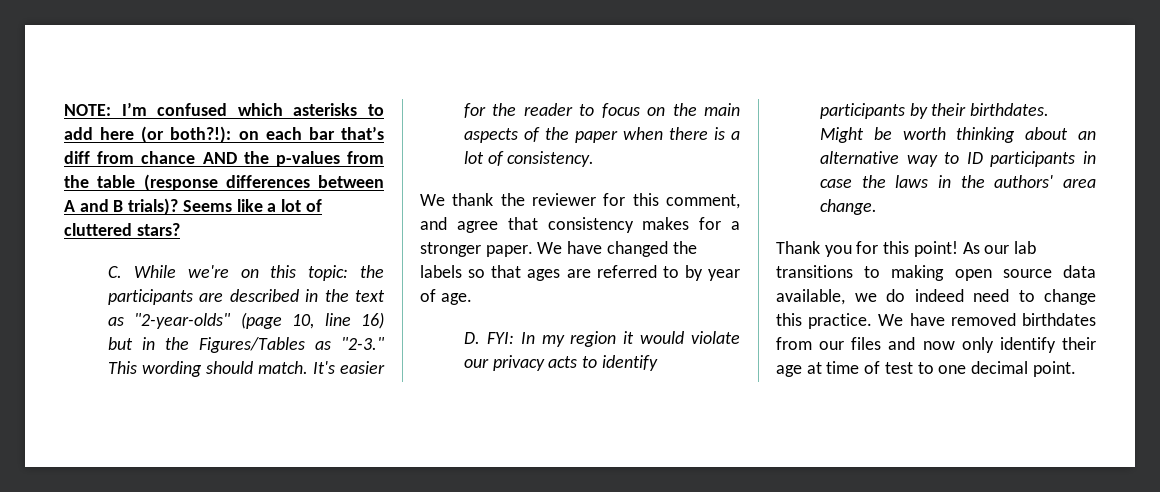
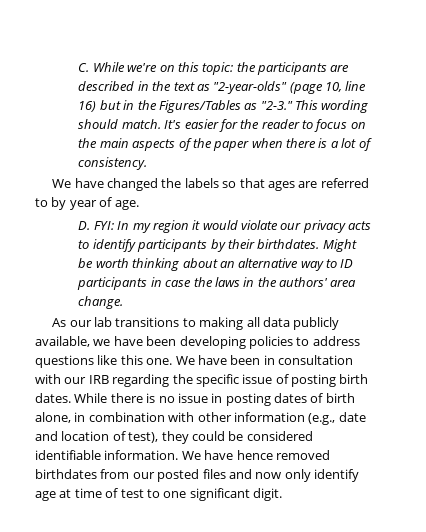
[64,102,384,116] [64,126,384,143] [64,151,384,167] [64,174,384,191] [64,198,322,215] [64,223,180,236] NOTE: I’m confused which asterisks to add here (or both?!): on each bar that’s diff from chance AND the p-values from the table (response differences between A and B trials)? Seems like a lot of cluttered stars? // -> (78, 67) none
[452,193,740,209] [420,217,740,233] [420,242,563,257] thank the reviewer for this comment, and agree that consistency makes for a stronger paper. We -> (72, 183) none
[776,241,958,257] Thank you for this point! -> (124, 302) none
[954,265,1096,281] [776,289,1096,305] [776,313,945,329] open source data available, we do indeed need to change this practice. We have -> [246,317,340,330] [35,336,360,349] [35,355,353,368] [35,374,369,387] [35,393,355,406] [35,412,366,425] [35,431,313,444] [35,450,273,460] all data publicly available, we have been developing policies to address questions like this one. We have been in consultation with our IRB regarding the specific issue of posting birth dates. While there is no issue in posting dates of birth alone, in combination with other information (e.g., date and location of test), they could be considered identifiable information. We have hence
(845, 345) none -> [157,469,200,482] posted
[1062,337,1096,350] their -> (359, 475) none
[971,361,1076,377] decimal point. -> [189,488,282,501] significant digit.

